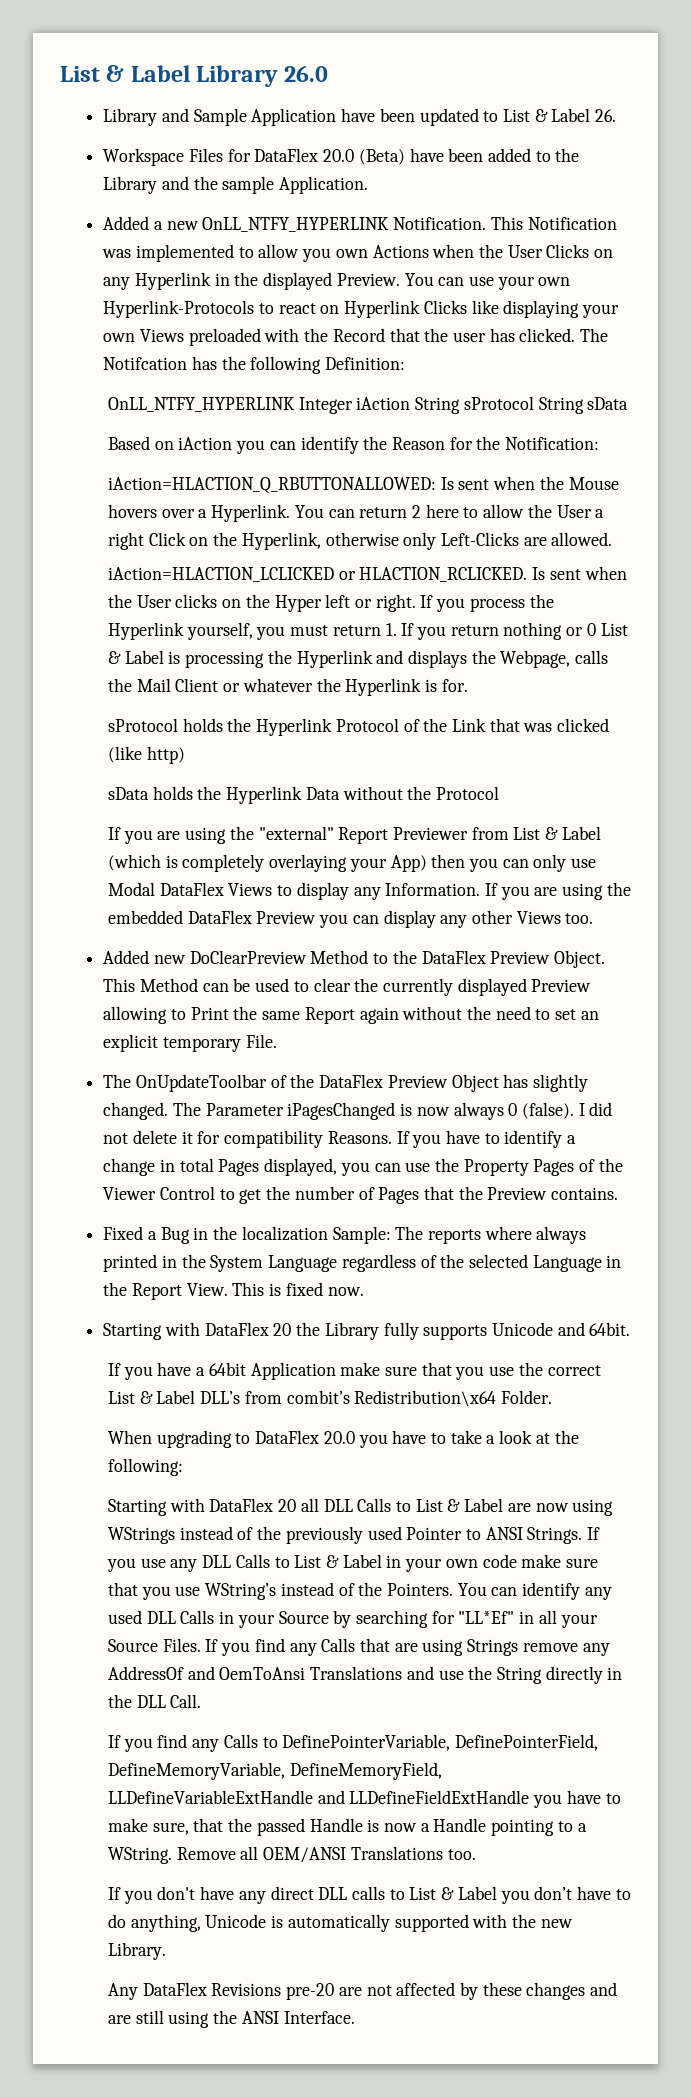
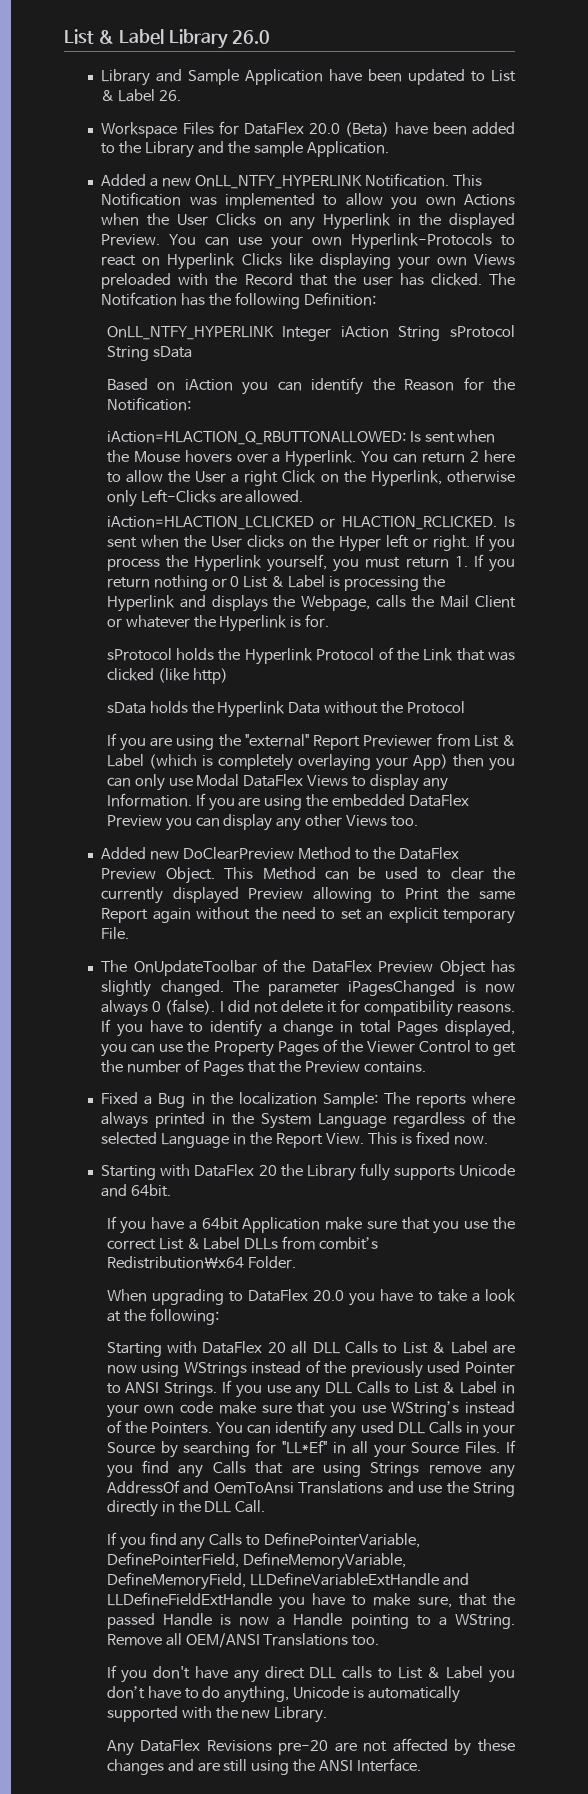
[205,1103,284,1116] Parameter -> [268,982,340,996] parameter
[327,1131,392,1144] Reasons. -> [457,1003,516,1013] reasons.
[200,1391,241,1404] DLL’s -> [244,1238,279,1250] DLLs

